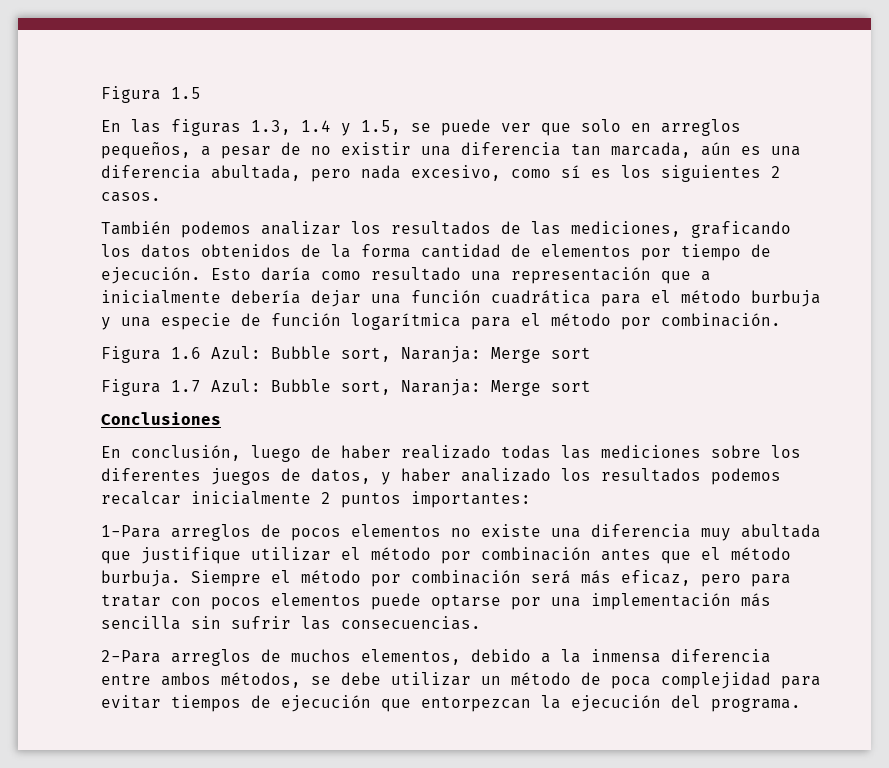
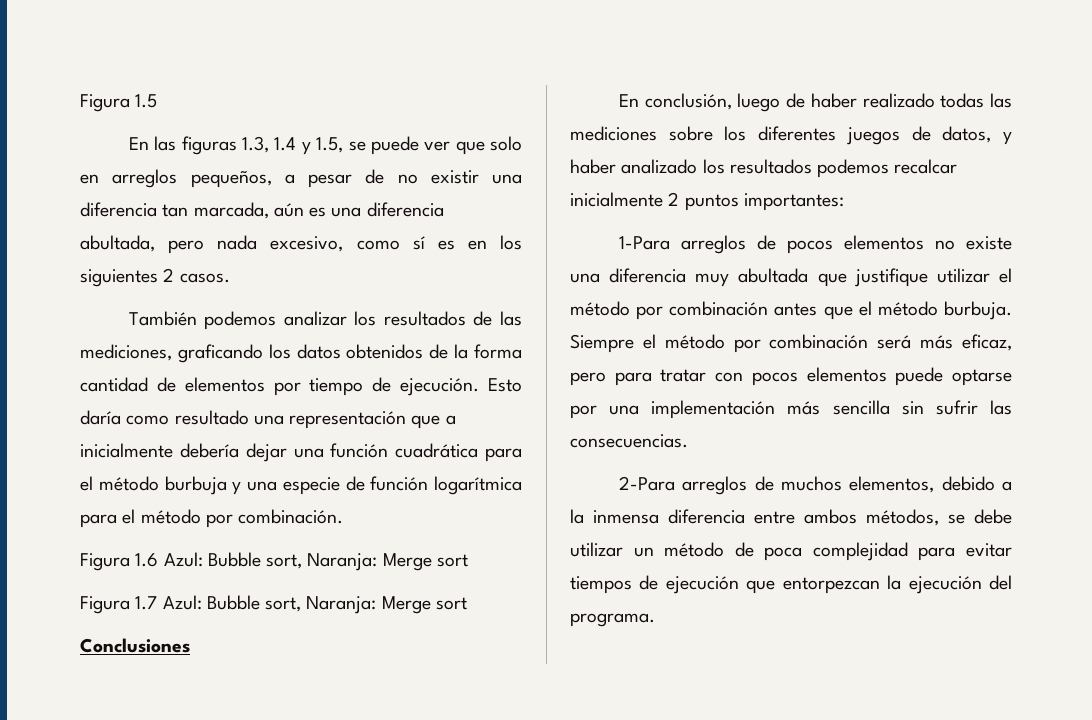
(611, 173) none -> [467,240,487,250] en

